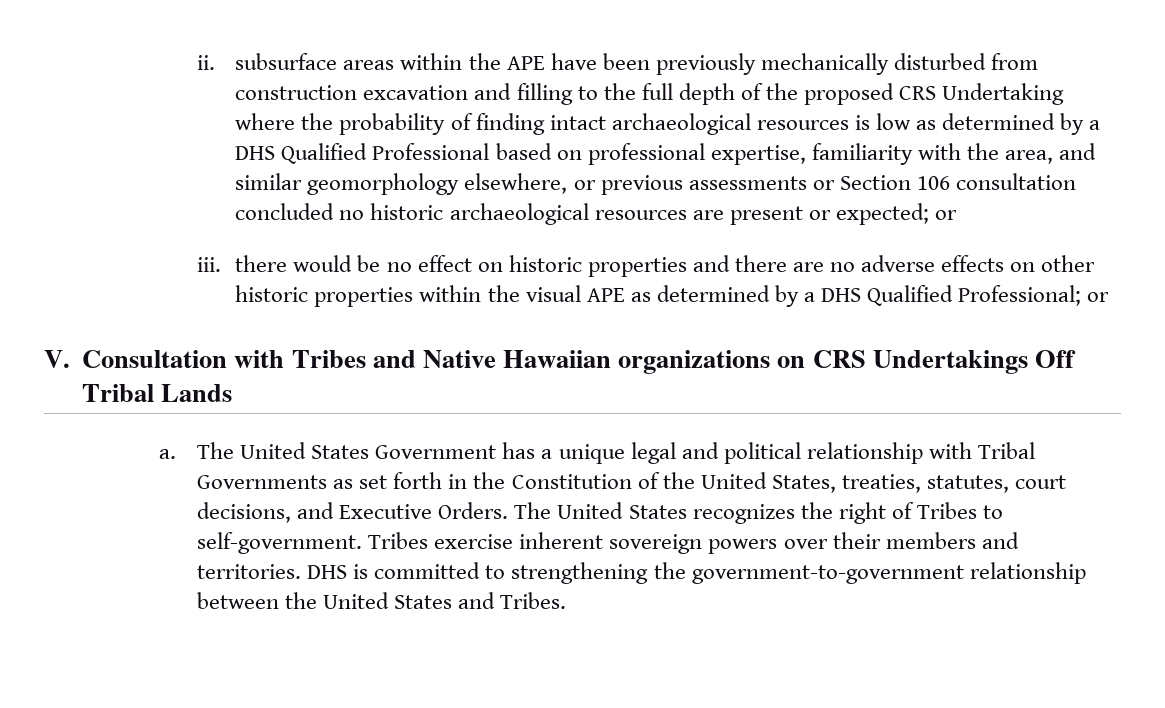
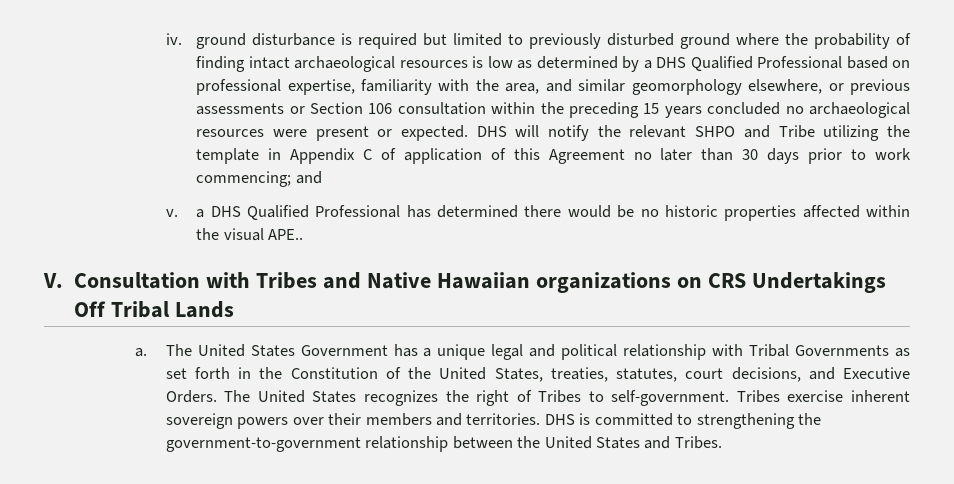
[197,53,1039,75] [235,83,1065,105] ii. subsurface areas within the APE have been previously mechanically disturbed from construction excavation and filling to the full depth of the proposed CRS Undertaking -> [165,33,731,49] iv. ground disturbance is required but limited to previously disturbed ground
(1077, 181) none -> [491,102,702,118] within the preceding 15 years
[370,203,724,225] historic archaeological resources are -> [808,102,910,118] [196,129,307,137] archaeological resources were
[835,203,958,225] [197,255,1096,277] [235,285,1110,307] expected; or // iii. there would be no effect on historic properties and there are no adverse effects on other historic properties within the visual APE as determined by a DHS Qualified Professional; or -> [400,125,910,141] [196,148,911,164] [196,171,322,187] [165,205,911,221] [196,228,304,241] expected. DHS will notify the relevant SHPO and Tribe utilizing the template in Appendix C of application of this Agreement no later than 30 days prior to work commencing; and // v. a DHS Qualified Professional has determined there would be no historic properties affected within the visual APE..

